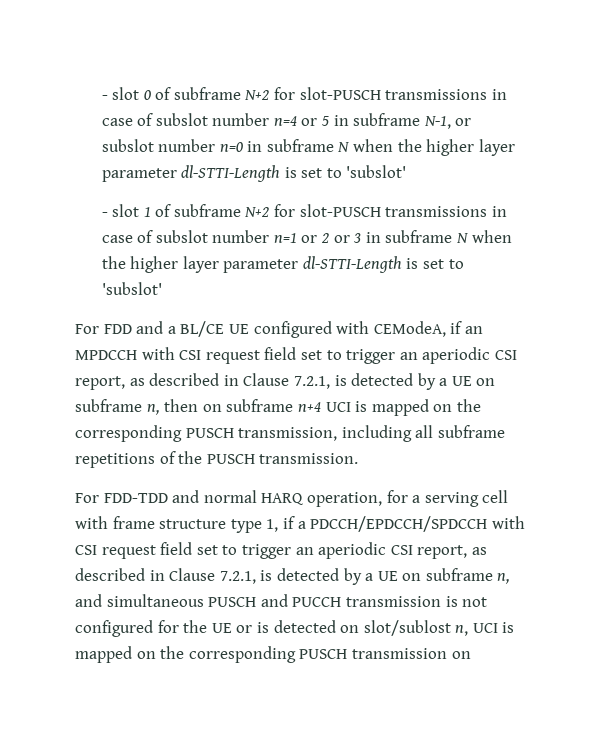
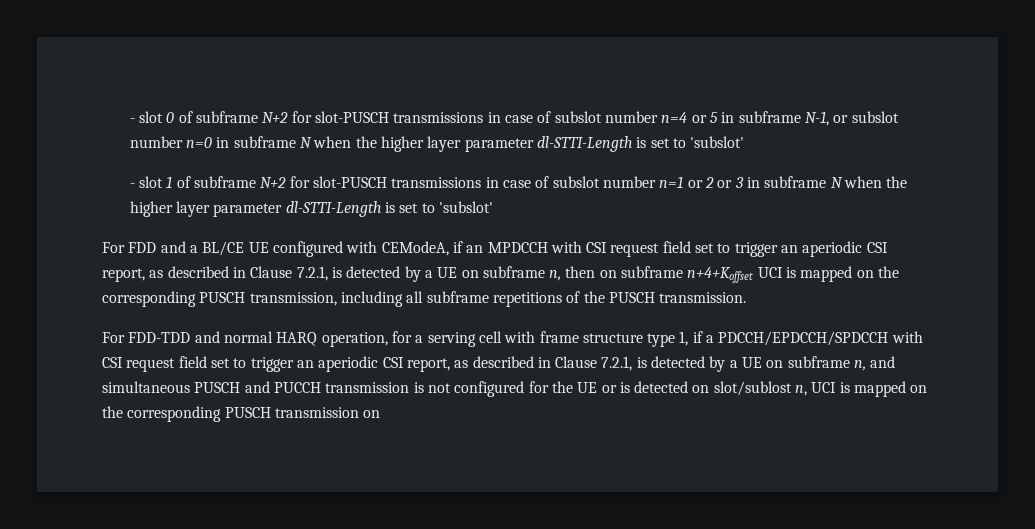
[297,402,321,412] n+4 -> [687,267,754,283] n+4+Koffset

